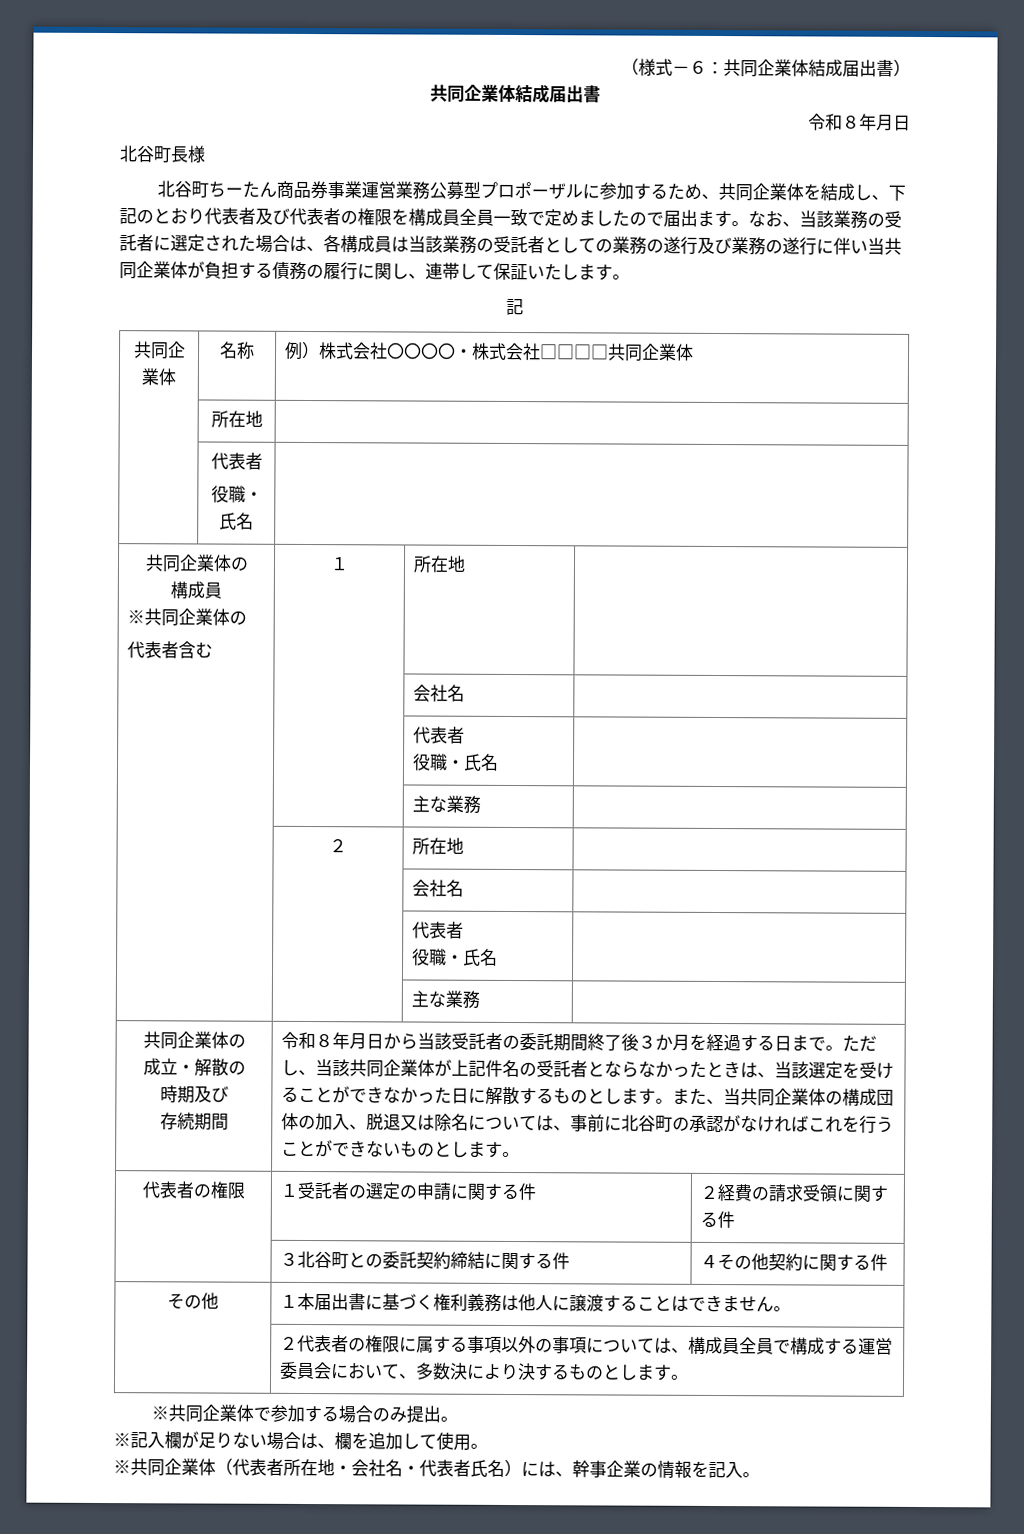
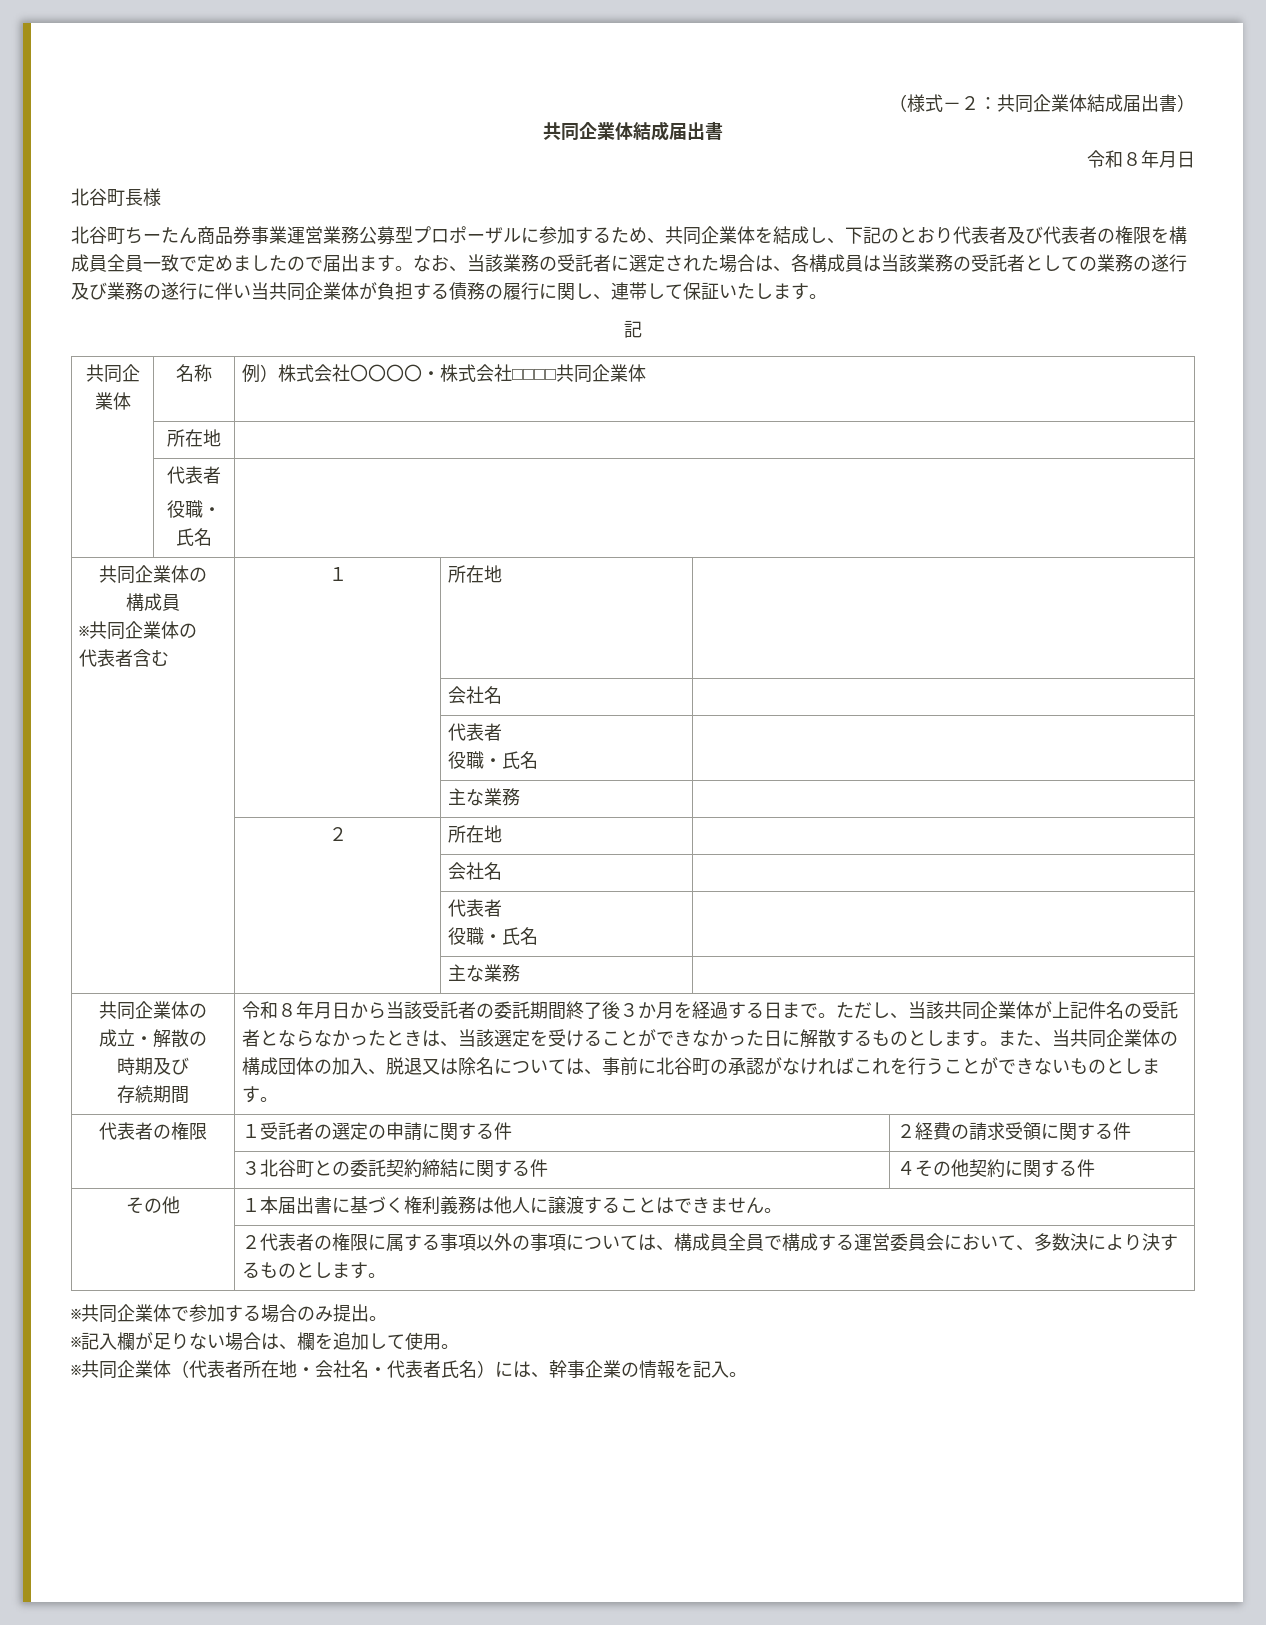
[689,60,707,74] ６ -> [961,96,979,110] ２

